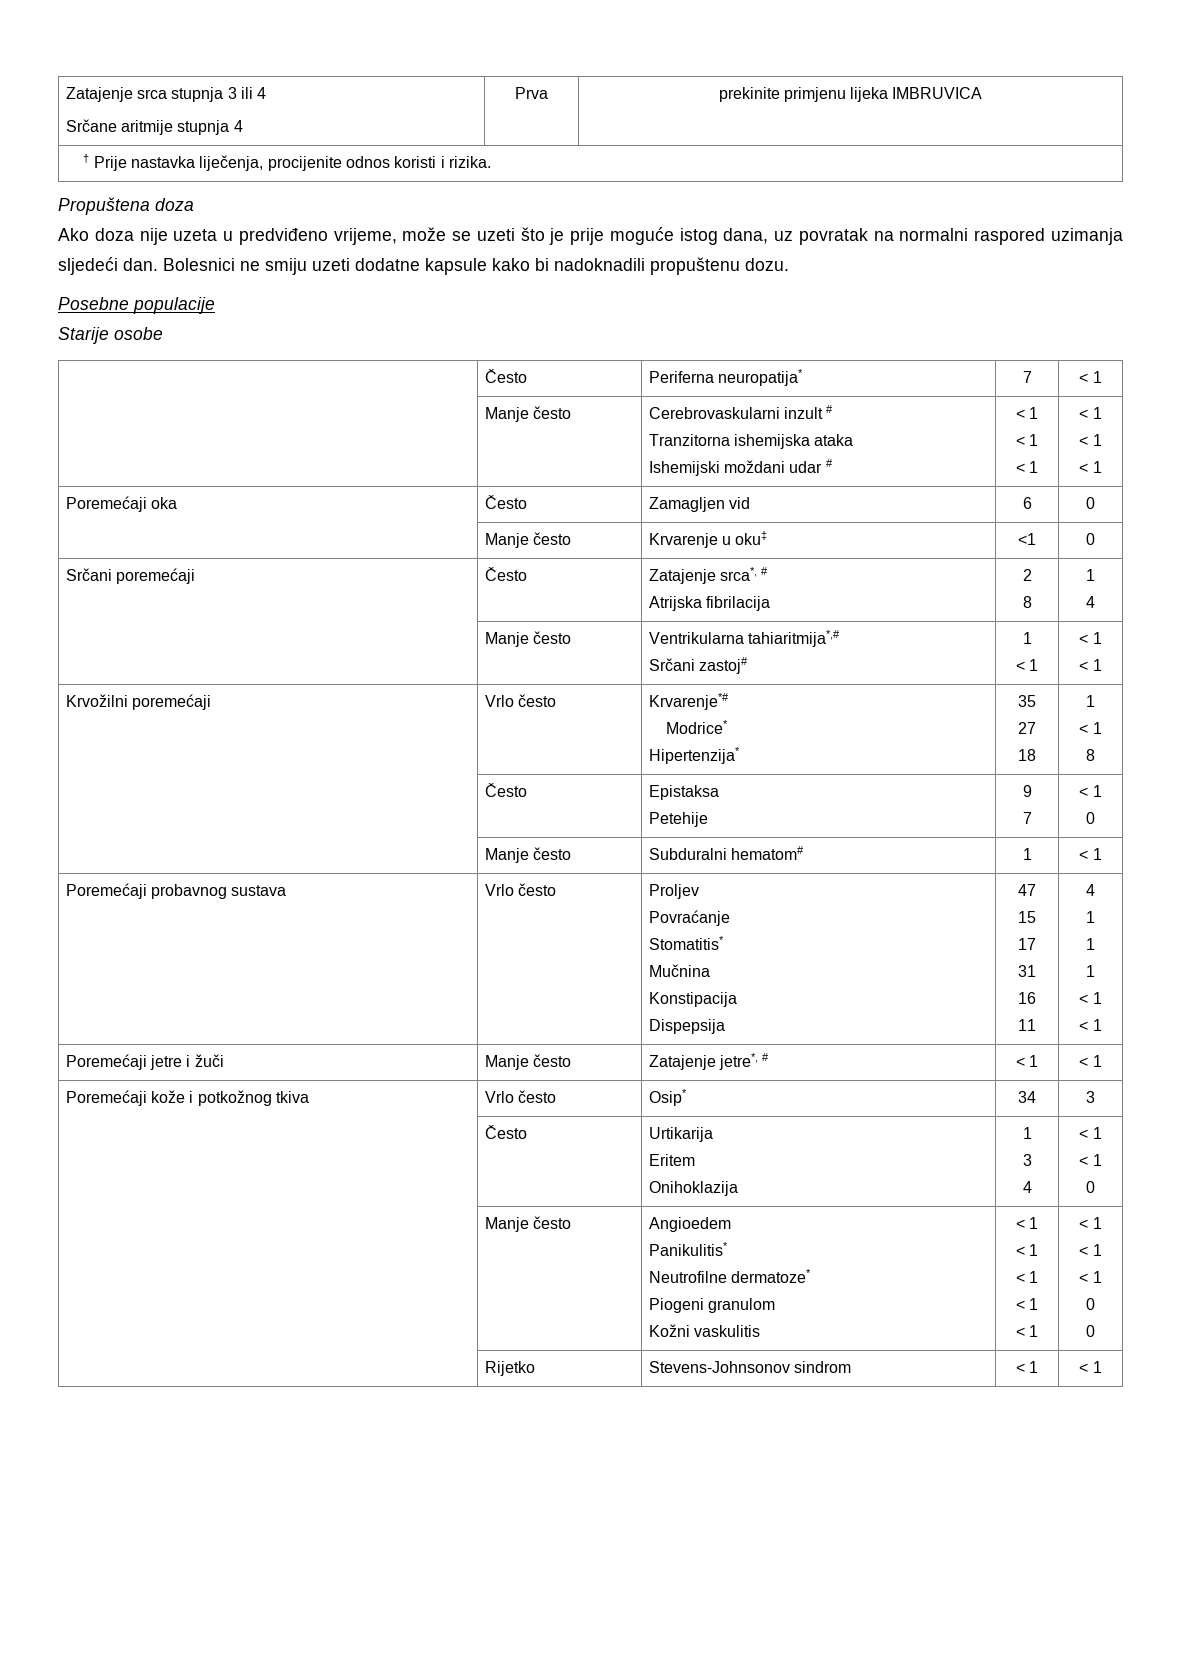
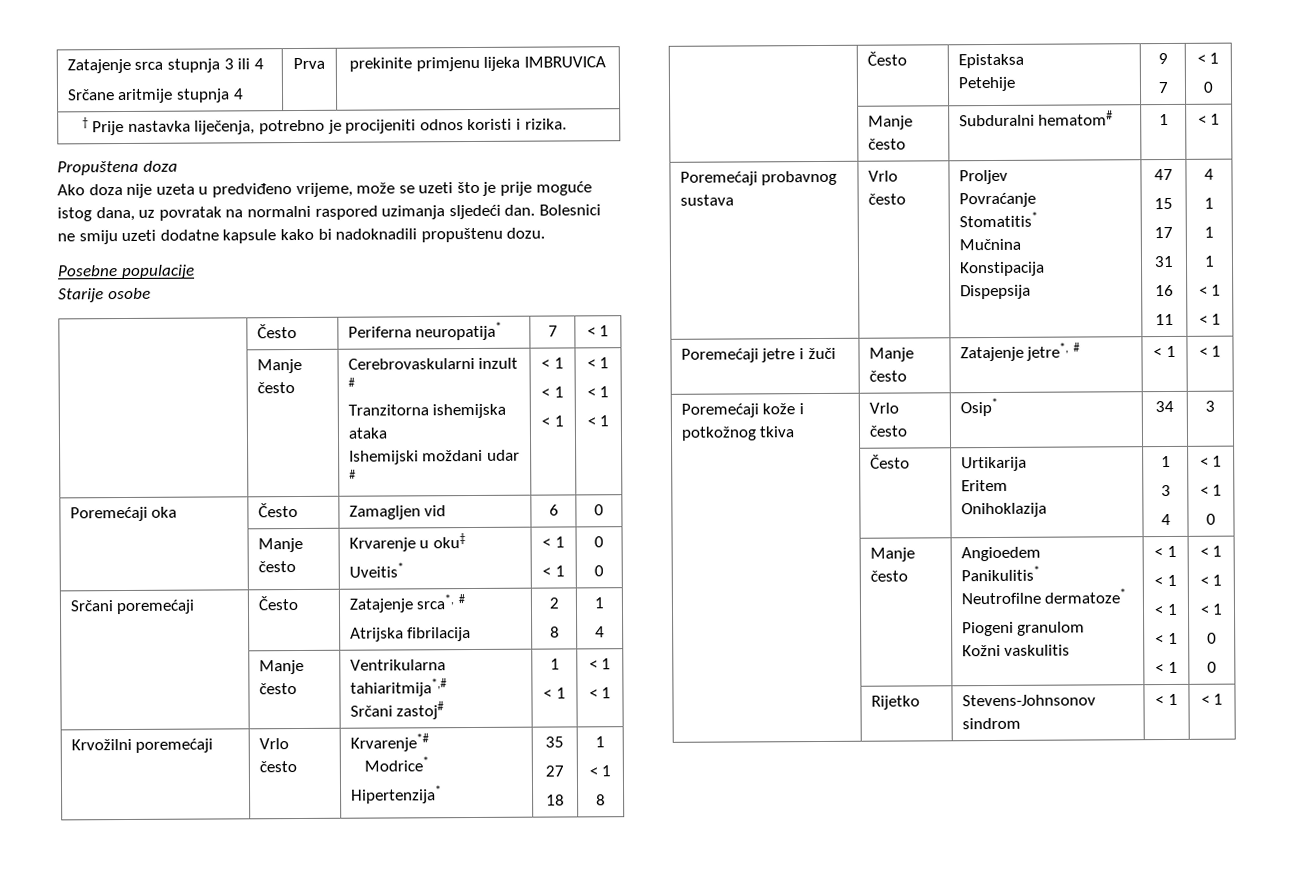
[267,156,342,171] procijenite -> [259,119,417,135] potrebno je procijeniti
[1018,533,1036,545] [1086,533,1095,545] | <1 | 0 -> [348,562,404,578] [542,536,565,548] [542,565,565,577] [594,536,604,548] [594,565,604,577] // Uveitis* | < 1 // < 1 | 0 // 0

